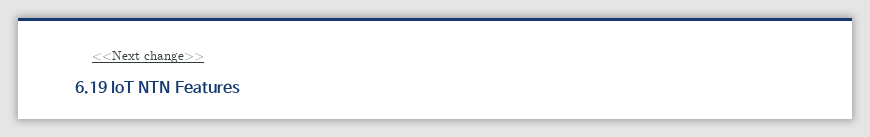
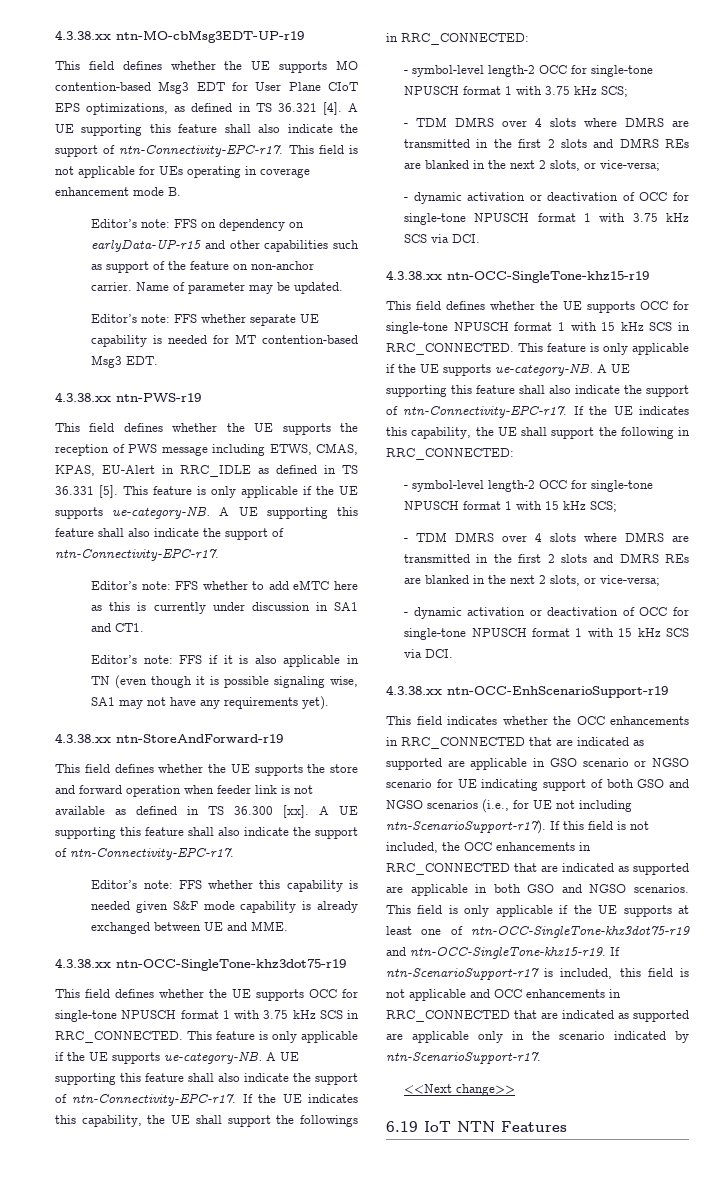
(91, 56) none -> [55,30,304,43] [55,60,358,73] [55,81,358,94] [55,102,358,115] [55,124,358,136] [55,144,358,157] [55,166,310,178] [55,187,181,196] [91,219,305,231] [91,239,359,252] [91,261,315,273] [91,282,344,294] [91,314,320,326] [91,334,358,347] [91,355,159,368] [55,392,201,402] [55,423,358,435] [55,443,358,456] [55,465,358,477] [55,485,358,498] [55,506,358,519] [55,528,284,540] [55,548,219,561] [91,580,358,590] [91,602,358,614] [91,623,145,632] [91,655,359,667] [91,675,358,689] [91,696,330,710] [55,733,283,743] [55,764,358,776] [55,785,313,797] [55,805,358,818] [55,827,358,839] [55,847,234,860] [91,880,358,892] [91,901,358,913] [91,921,289,934] [55,958,346,971] [55,989,358,1001] [55,1010,359,1022] [55,1031,358,1043] [55,1051,299,1064] [55,1073,358,1085] [55,1093,358,1106] [55,1115,358,1127] [386,33,529,45] [404,65,654,77] [404,86,629,97] [404,117,689,127] [404,138,689,148] [404,160,661,171] [404,192,689,204] [404,213,689,225] [404,234,481,243] [386,270,649,283] [386,301,689,313] [386,322,690,334] [386,343,689,355] [386,363,630,376] [386,385,689,397] [386,405,689,418] [386,427,690,439] [386,448,514,460] [404,480,654,492] [404,501,618,512] [404,532,689,542] [404,553,689,563] [404,575,661,586] [404,607,689,619] [404,628,689,640] [404,649,454,658] [386,685,668,698] [386,716,689,725] [386,737,644,749] [386,758,689,770] [386,779,689,791] [386,799,632,813] [386,820,649,834] [386,842,591,853] [386,863,689,875] [386,884,689,896] [386,905,689,917] [386,926,690,938] [386,947,620,959] [386,968,689,980] [386,989,621,1001] [386,1010,689,1022] [386,1031,689,1043] [386,1052,541,1064] 4.3.38.xx ntn-MO-cbMsg3EDT-UP-r19 // This field defines whether the UE supports MO contention-based Msg3 EDT for User Plane CIoT EPS optimizations, as defined in TS 36.321 [4]. A UE supporting this feature shall also indicate the support of ntn-Connectivity-EPC-r17. This field is not applicable for UEs operating in coverage enhancement mode B. // Editor’s note: FFS on dependency on earlyData-UP-r15 and other capabilities such as support of the feature on non-anchor carrier. Name of parameter may be updated. // Editor’s note: FFS whether separate UE capability is needed for MT contention-based Msg3 EDT. // 4.3.38.xx ntn-PWS-r19 // This field defines whether the UE supports the reception of PWS message including ETWS, CMAS, KPAS, EU-Alert in RRC_IDLE as defined in TS 36.331 [5]. This feature is only applicable if the UE supports ue-category-NB. A UE supporting this feature shall also indicate the support of ntn-Connectivity-EPC-r17. // Editor’s note: FFS whether to add eMTC here as this is currently under discussion in SA1 and CT1. // Editor’s note: FFS if it is also applicable in TN (even though it is possible signaling wise, SA1 may not have any requirements yet). // 4.3.38.xx ntn-StoreAndForward-r19 // This field defines whether the UE supports the store and forward operation when feeder link is not available as defined in TS 36.300 [xx]. A UE supporting this feature shall also indicate the support of ntn-Connectivity-EPC-r17. // Editor’s note: FFS whether this capability is needed given S&F mode capability is already exchanged between UE and MME. // 4.3.38.xx ntn-OCC-SingleTone-khz3dot75-r19 // This field defines whether the UE supports OCC for single-tone NPUSCH format 1 with 3.75 kHz SCS in RRC_CONNECTED. This feature is only applicable if the UE supports ue-category-NB. A UE supporting this feature shall also indicate the support of ntn-Connectivity-EPC-r17. If the UE indicates this capability, the UE shall support the followings in RRC_CONNECTED: // - symbol-level length-2 OCC for single-tone NPUSCH format 1 with 3.75 kHz SCS; // - TDM DMRS over 4 slots where DMRS are transmitted in the first 2 slots and DMRS REs are blanked in the next 2 slots, or vice-versa; // - dynamic activation or deactivation of OCC for single-tone NPUSCH format 1 with 3.75 kHz SCS via DCI. // 4.3.38.xx ntn-OCC-SingleTone-khz15-r19 // This field defines whether the UE supports OCC for single-tone NPUSCH format 1 with 15 kHz SCS in RRC_CONNECTED. This feature is only applicable if the UE supports ue-category-NB. A UE supporting this feature shall also indicate the support of ntn-Connectivity-EPC-r17. If the UE indicates this capability, the UE shall support the following in RRC_CONNECTED: // - symbol-level length-2 OCC for single-tone NPUSCH format 1 with 15 kHz SCS; // - TDM DMRS over 4 slots where DMRS are transmitted in the first 2 slots and DMRS REs are blanked in the next 2 slots, or vice-versa; // - dynamic activation or deactivation of OCC for single-tone NPUSCH format 1 with 15 kHz SCS via DCI. // 4.3.38.xx ntn-OCC-EnhScenarioSupport-r19 // This field indicates whether the OCC enhancements in RRC_CONNECTED that are indicated as supported are applicable in GSO scenario or NGSO scenario for UE indicating support of both GSO and NGSO scenarios (i.e., for UE not including ntn-ScenarioSupport-r17). If this field is not included, the OCC enhancements in RRC_CONNECTED that are indicated as supported are applicable in both GSO and NGSO scenarios. This field is only applicable if the UE supports at least one of ntn-OCC-SingleTone-khz3dot75-r19 and ntn-OCC-SingleTone-khz15-r19. If ntn-ScenarioSupport-r17 is included, this field is not applicable and OCC enhancements in RRC_CONNECTED that are indicated as supported are applicable only in the scenario indicated by ntn-ScenarioSupport-r17. //

